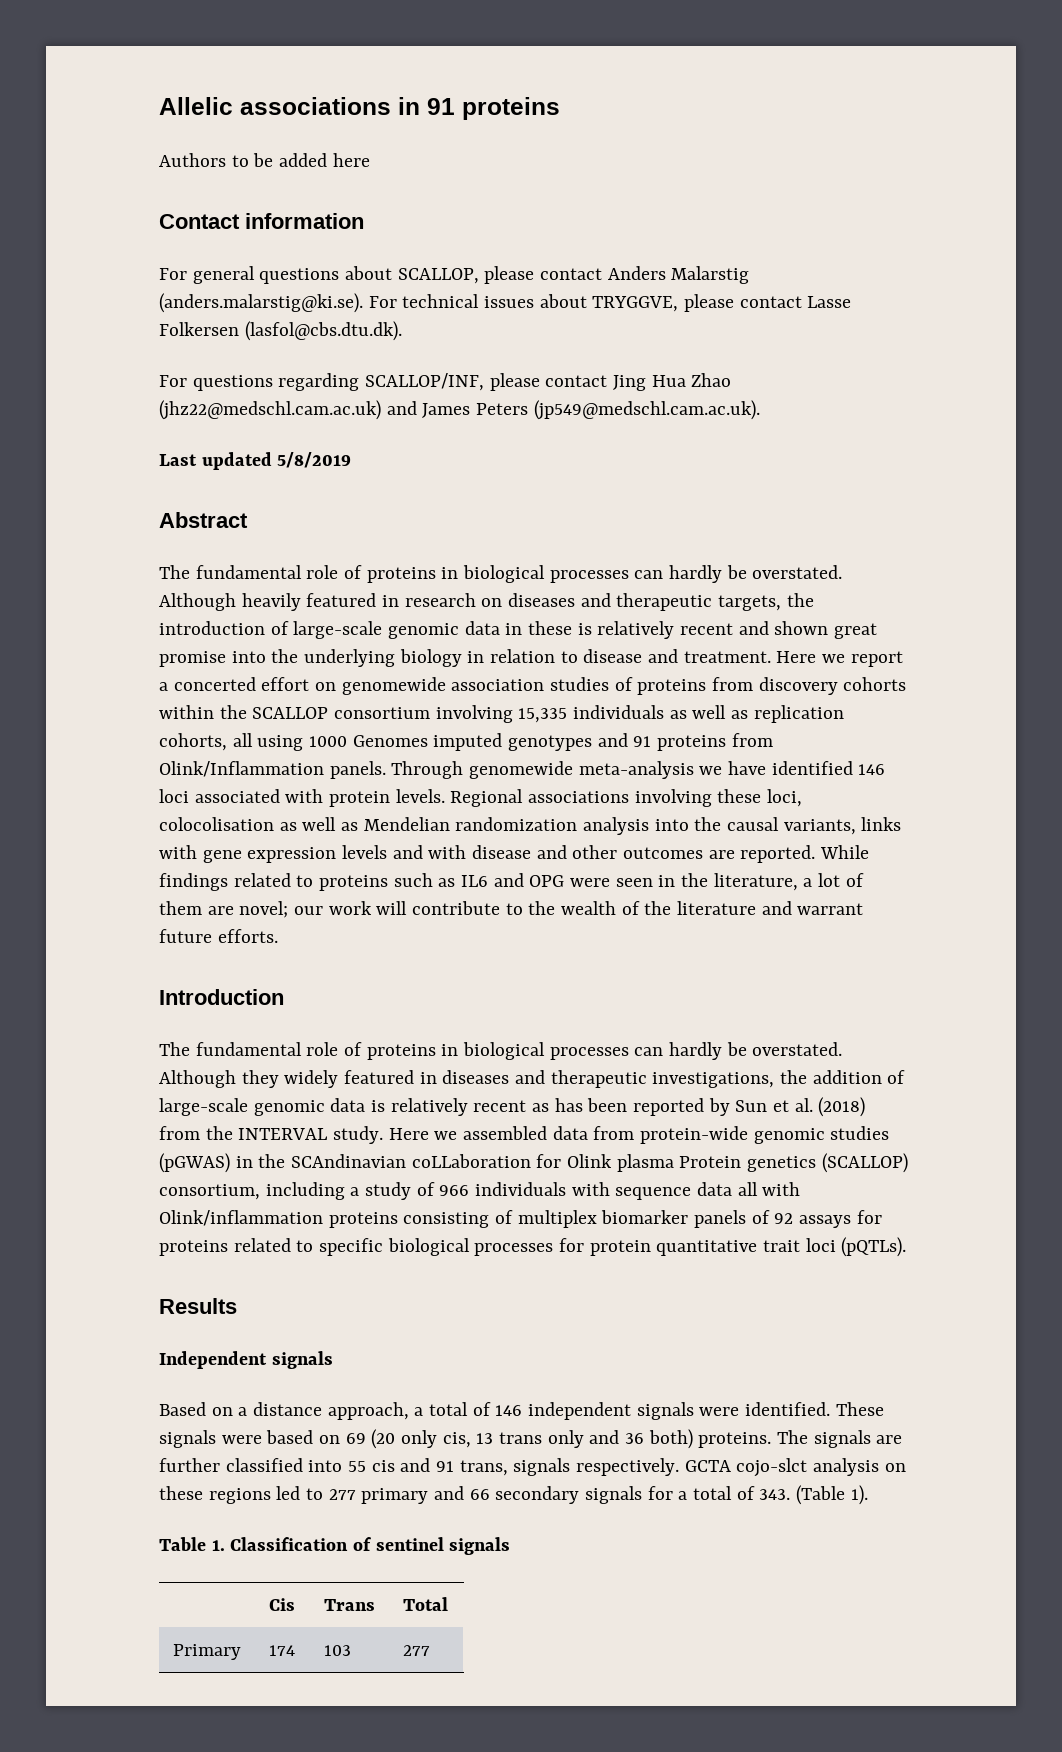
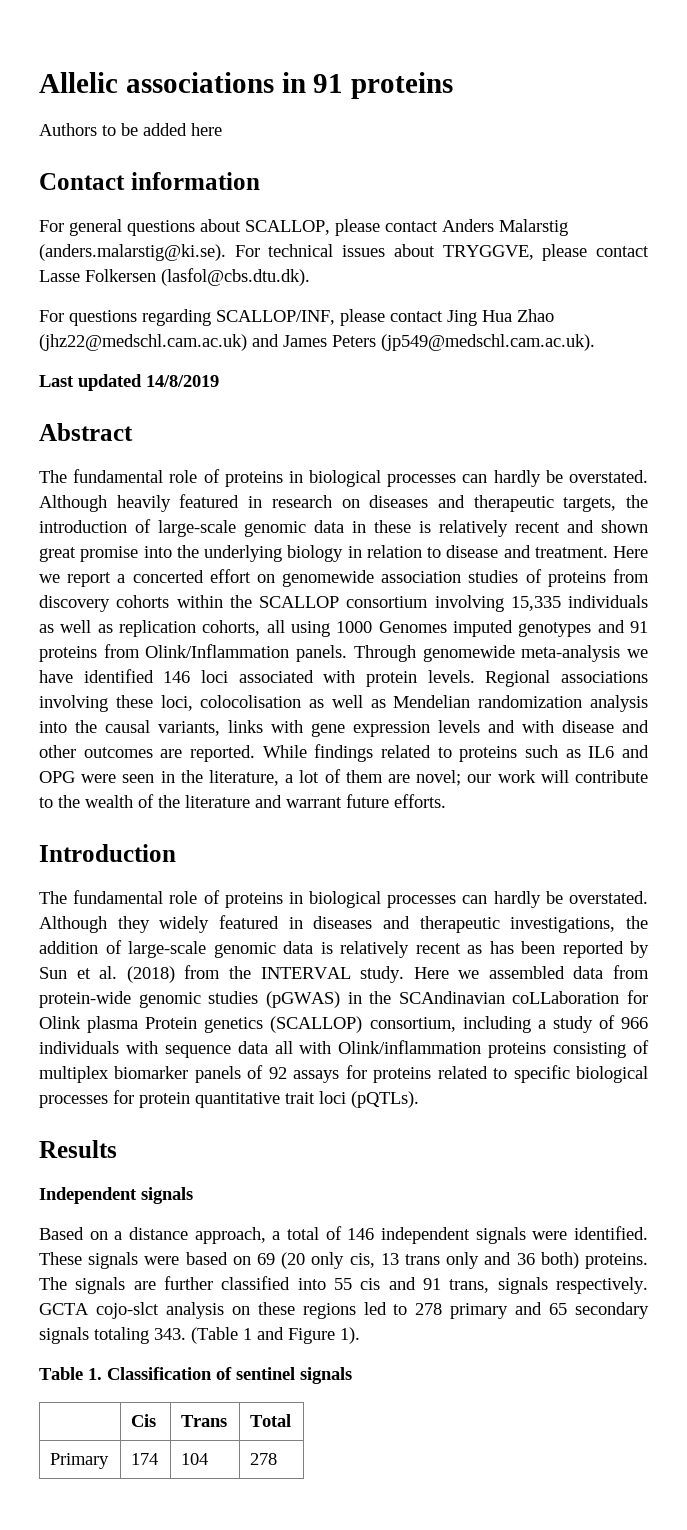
[277,452,352,468] 5/8/2019 -> [146,375,219,387] 14/8/2019
[328,1489,356,1500] 277 -> [415,1303,443,1315] 278
[469,1489,490,1500] 66 -> [549,1303,568,1315] 65
[647,1485,846,1505] for a total of 343. (Table -> [94,1327,335,1344] totaling 343. (Table 1 and Figure
[323,1645,351,1656] [402,1645,430,1656] 103 | 277 -> [181,1453,209,1465] [250,1453,278,1465] 104 | 278

